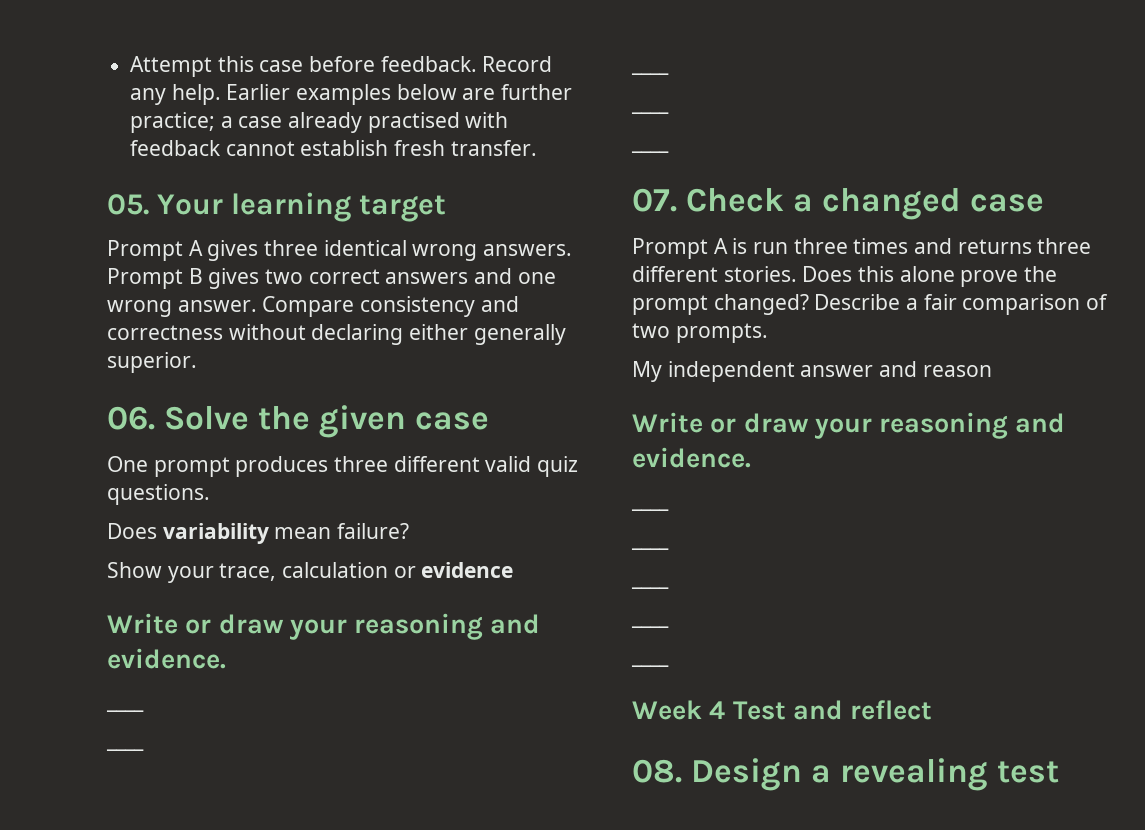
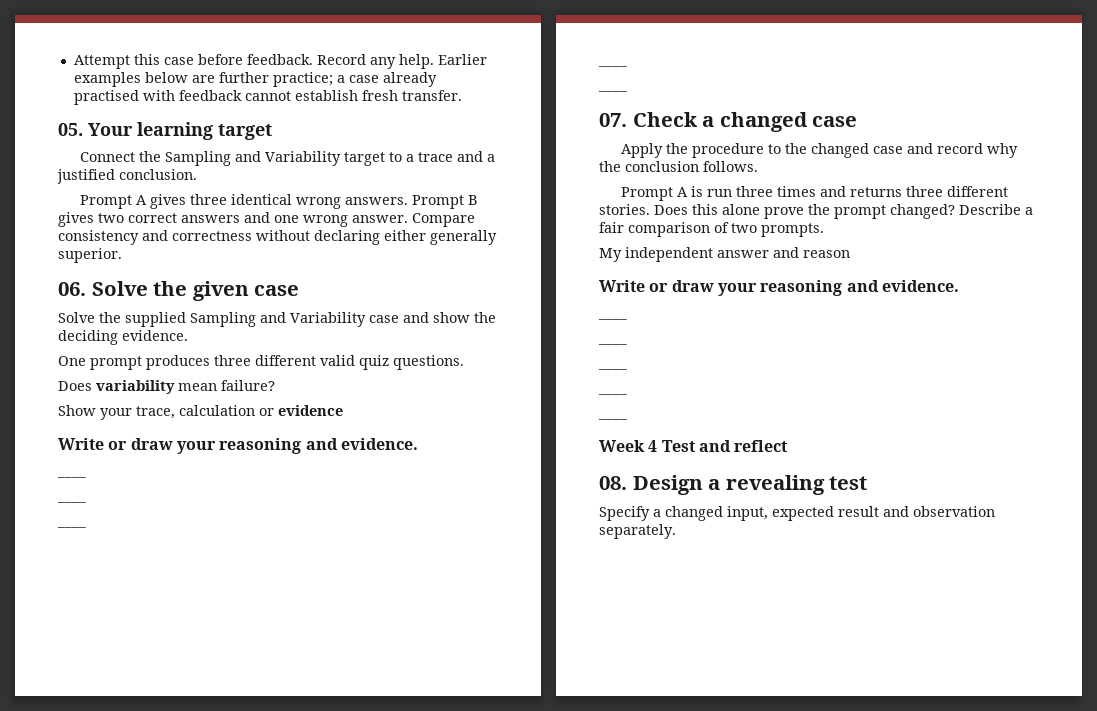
(447, 208) none -> [79,151,495,166] [57,169,197,184] // Connect the Sampling and Variability target to a trace and a justified conclusion.
(490, 421) none -> [58,312,496,327] [58,330,188,345] // Solve the supplied Sampling and Variability case and show the deciding evidence.
(1045, 203) none -> [620,143,1018,158] [599,161,758,172] // Apply the procedure to the changed case and record why the conclusion follows.
(1060, 772) none -> [599,506,995,521] [599,524,676,539] // Specify a changed input, expected result and observation separately.

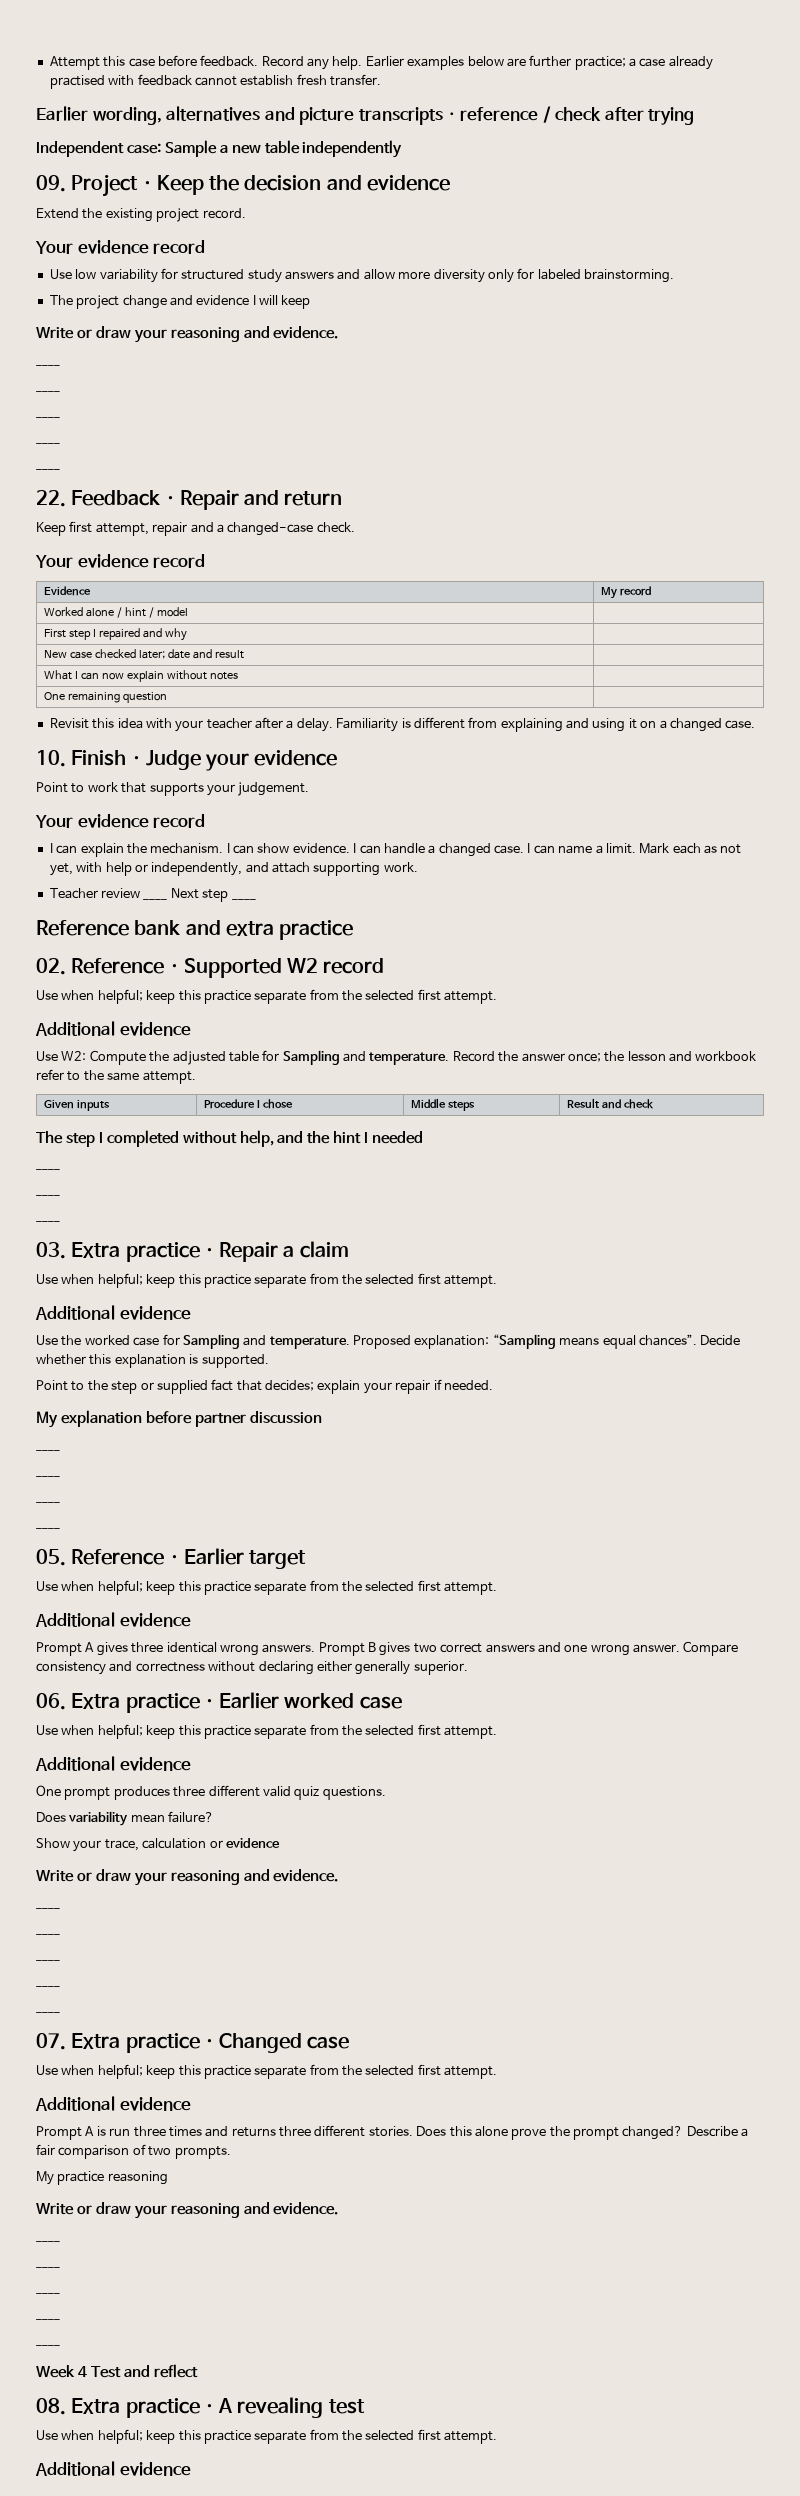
[58,122,272,140] [79,151,495,166] [57,169,197,184] 05. Your learning target // Connect the Sampling and Variability target to a trace and a justified conclusion. -> [36,106,695,125] [36,140,403,158] [36,174,450,197] [36,208,246,222] [35,240,206,254] [49,268,674,283] [49,295,311,309] [36,326,339,343] [36,364,60,366] [36,390,60,392] [36,416,60,418] [36,442,60,444] [36,468,60,470] [36,490,343,510] [36,521,355,536] [35,554,206,568] [43,586,91,596] [600,586,651,599] [43,607,188,618] [43,628,187,641] [43,649,244,659] [43,670,238,682] [43,692,167,703] [49,717,756,732] [36,750,338,771] [36,782,310,796] [35,814,206,828] [49,843,742,857] [49,862,418,876] [49,888,141,899] [143,888,256,902] [36,920,354,940] [36,958,385,978] [36,989,498,1004] [35,1021,191,1036] [36,1050,757,1065] [36,1069,196,1084] [43,1100,110,1111] [203,1099,293,1109] [410,1098,475,1111] [566,1098,654,1109] [36,1130,424,1147] [36,1168,60,1170] [36,1194,60,1196] [36,1220,60,1222] [36,1241,349,1262] [36,1273,498,1288] [35,1305,191,1320] [36,1334,741,1349] [36,1354,269,1368] [36,1379,493,1394] [36,1410,322,1428] [36,1449,60,1451] [36,1475,60,1477] [36,1501,60,1503] [36,1527,60,1529] [36,1548,307,1569] [36,1580,498,1595] [35,1612,191,1627] Earlier wording, alternatives and picture transcripts · reference / check after trying // Independent case: Sample a new table independently // 09. Project · Keep the decision and evidence // Extend the existing project record. // Your evidence record // Use low variability for structured study answers and allow more diversity only for labeled brainstorming. // The project change and evidence I will keep // Write or draw your reasoning and evidence. // ____ // ____ // ____ // ____ // ____ // 22. Feedback · Repair and return // Keep first attempt, repair and a changed-case check. // Your evidence record // Evidence | My record // Worked alone / hint / model | // First step I repaired and why | // New case checked later; date and result | // What I can now explain without notes | // One remaining question | // Revisit this idea with your teacher after a delay. Familiarity is different from explaining and using it on a changed case. // 10. Finish · Judge your evidence // Point to work that supports your judgement. // Your evidence record // I can explain the mechanism. I can show evidence. I can handle a changed case. I can name a limit. Mark each as not yet, with help or independently, and attach supporting work. // Teacher review ____ Next step ____ // Reference bank and extra practice // 02. Reference · Supported W2 record // Use when helpful; keep this practice separate from the selected first attempt. // Additional evidence // Use W2: Compute the adjusted table for Sampling and temperature. Record the answer once; the lesson and workbook refer to the same attempt. // Given inputs | Procedure I chose | Middle steps | Result and check // The step I completed without help, and the hint I needed // ____ // ____ // ____ // 03. Extra practice · Repair a claim // Use when helpful; keep this practice separate from the selected first attempt. // Additional evidence // Use the worked case for Sampling and temperature. Proposed explanation: “Sampling means equal chances”. Decide whether this explanation is supported. // Point to the step or supplied fact that decides; explain your repair if needed. // My explanation before partner discussion // ____ // ____ // ____ // ____ // 05. Reference · Earlier target // Use when helpful; keep this practice separate from the selected first attempt. // Additional evidence
[91,281,300,301] [58,312,496,327] [58,330,188,345] Solve the given case // Solve the supplied Sampling and Variability case and show the deciding evidence. -> [71,1692,402,1713] [36,1724,498,1739] [35,1756,191,1771] Extra practice · Earlier worked case // Use when helpful; keep this practice separate from the selected first attempt. // Additional evidence
[632,112,858,132] [620,143,1018,158] [599,161,758,172] Check a changed case // Apply the procedure to the changed case and record why the conclusion follows. -> [71,2033,350,2053] [36,2064,498,2079] [35,2096,191,2111] Extra practice · Changed case // Use when helpful; keep this practice separate from the selected first attempt. // Additional evidence
[625,247,850,262] independent answer and reason -> [57,2171,168,2185] practice reasoning
[632,475,868,495] [599,506,995,521] [599,524,676,539] Design a revealing test // Specify a changed input, expected result and observation separately. -> [71,2397,365,2418] [36,2429,498,2444] [35,2461,191,2476] Extra practice · A revealing test // Use when helpful; keep this practice separate from the selected first attempt. // Additional evidence

